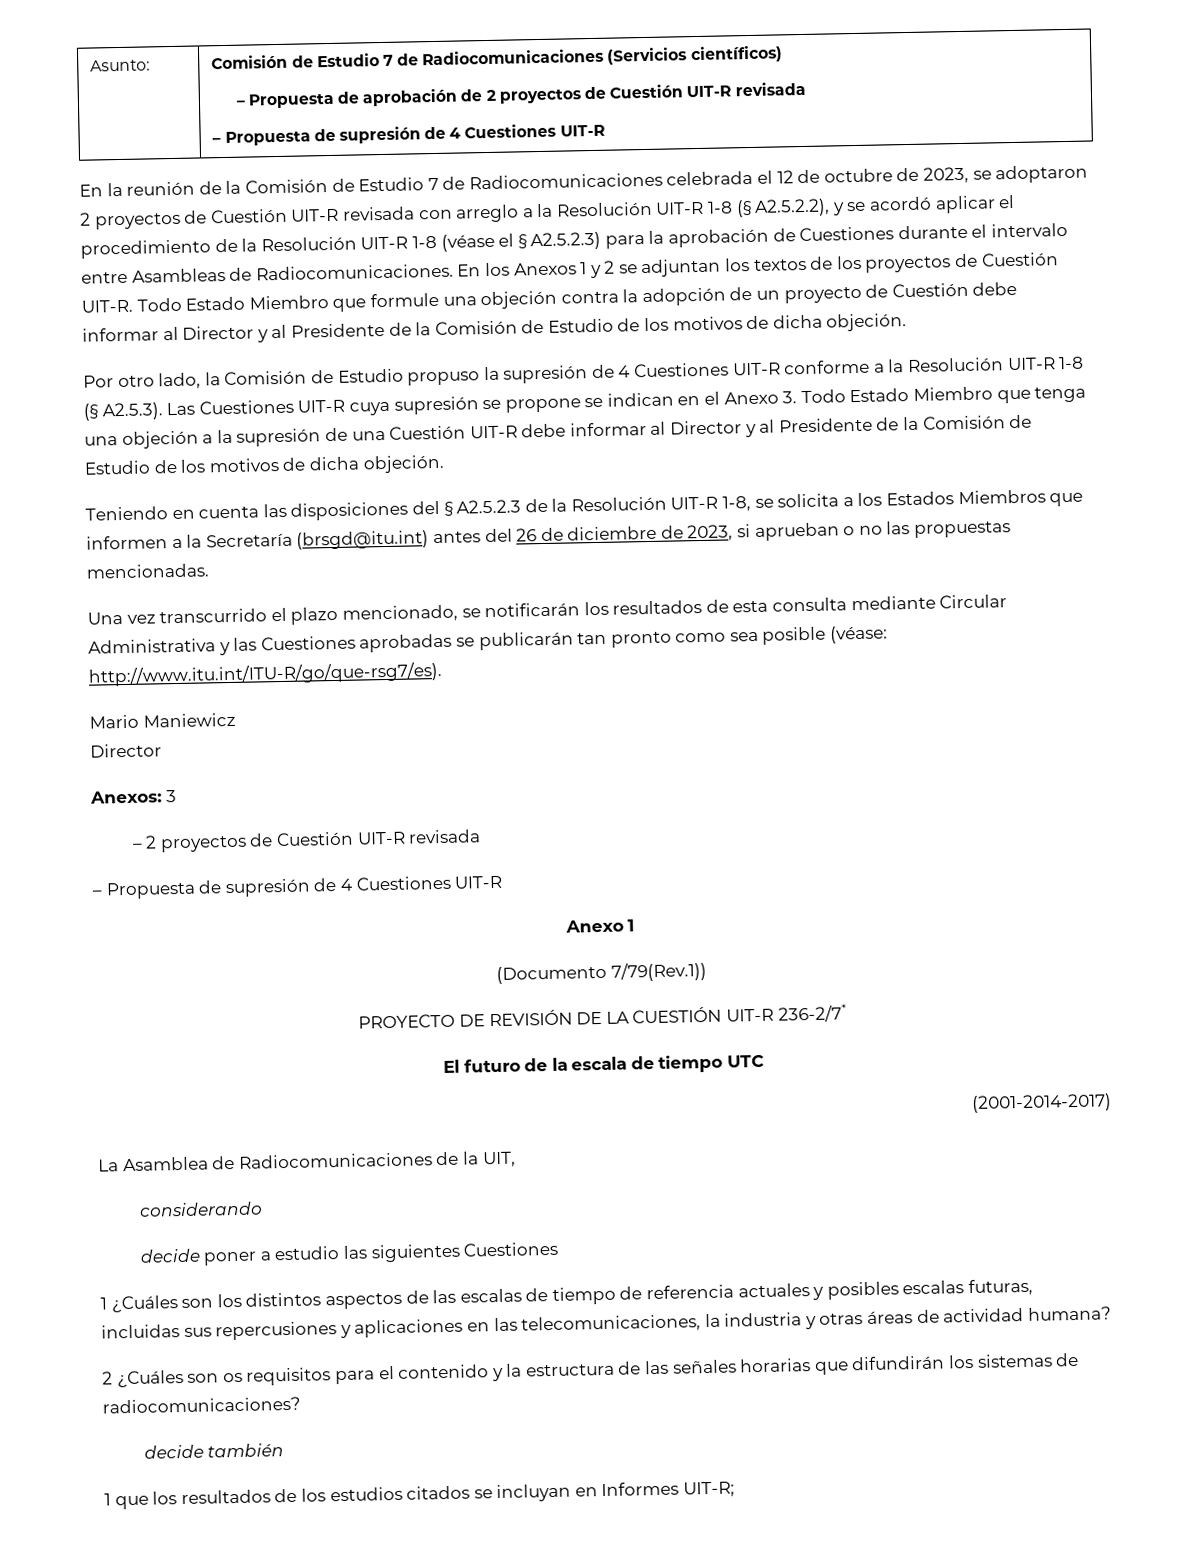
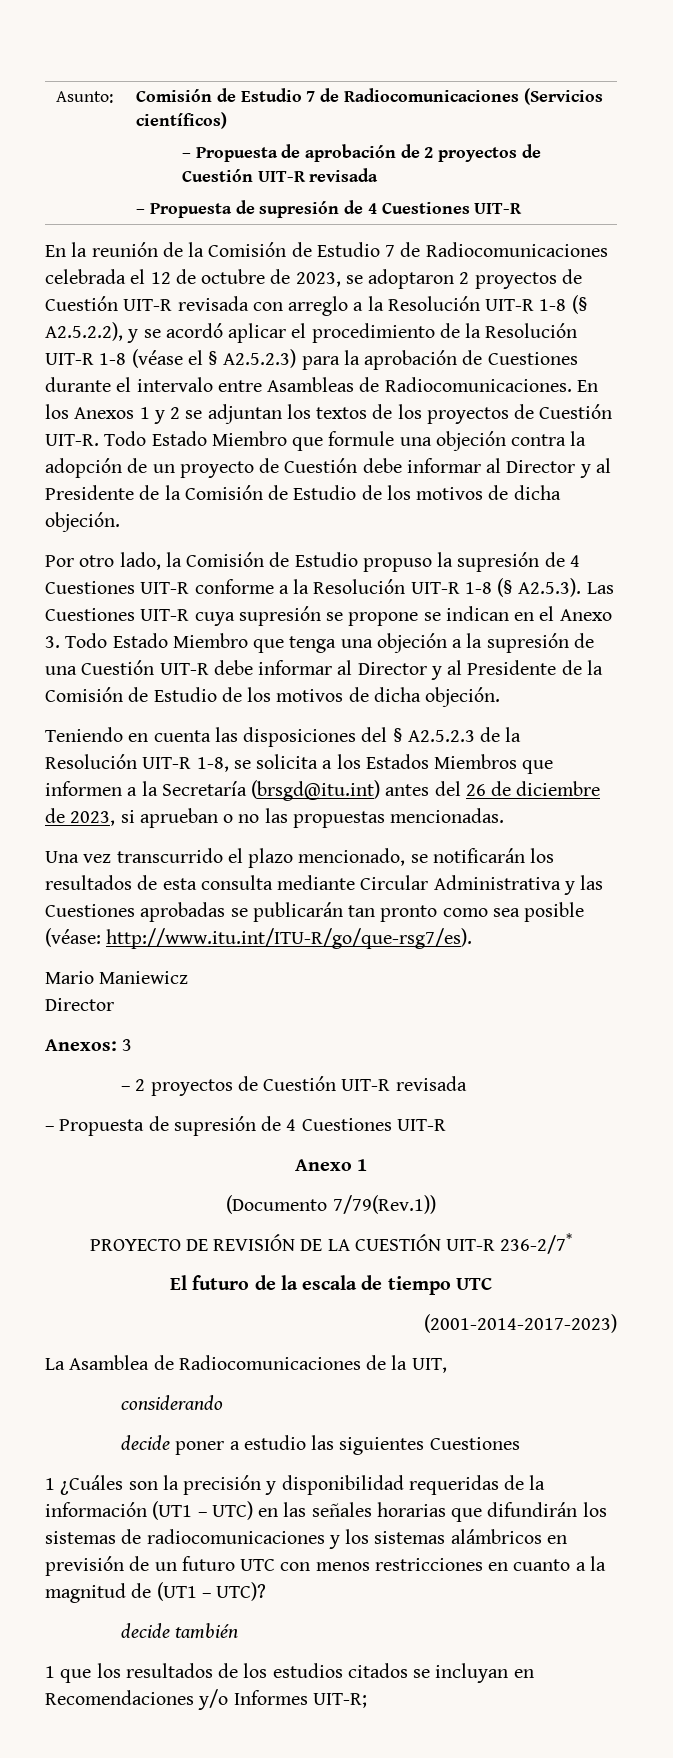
[972,1093,1112,1113] (2001-2014-2017) -> [424,1314,617,1333] (2001-2014-2017-2023)
[216,1278,1034,1310] [101,1306,1112,1341] [102,1361,642,1388] los distintos aspectos de las escalas de tiempo de referencia actuales y posibles escalas futuras, incluidas sus repercusiones y aplicaciones en las telecomunicaciones, la industria y otras áreas de actividad humana? // 2 ¿Cuáles son os requisitos para el contenido y la estructura de -> [162,1475,546,1495] [45,1501,279,1520] la precisión y disponibilidad requeridas de la información (UT1 – UTC) en
[102,1396,301,1414] radiocomunicaciones? -> [146,1529,567,1549] [45,1556,606,1576] [45,1582,267,1603] radiocomunicaciones y los sistemas alámbricos en previsión de un futuro UTC con menos restricciones en cuanto a la magnitud de (UT1 – UTC)?
(598, 1492) none -> [45,1689,229,1710] Recomendaciones y/o

